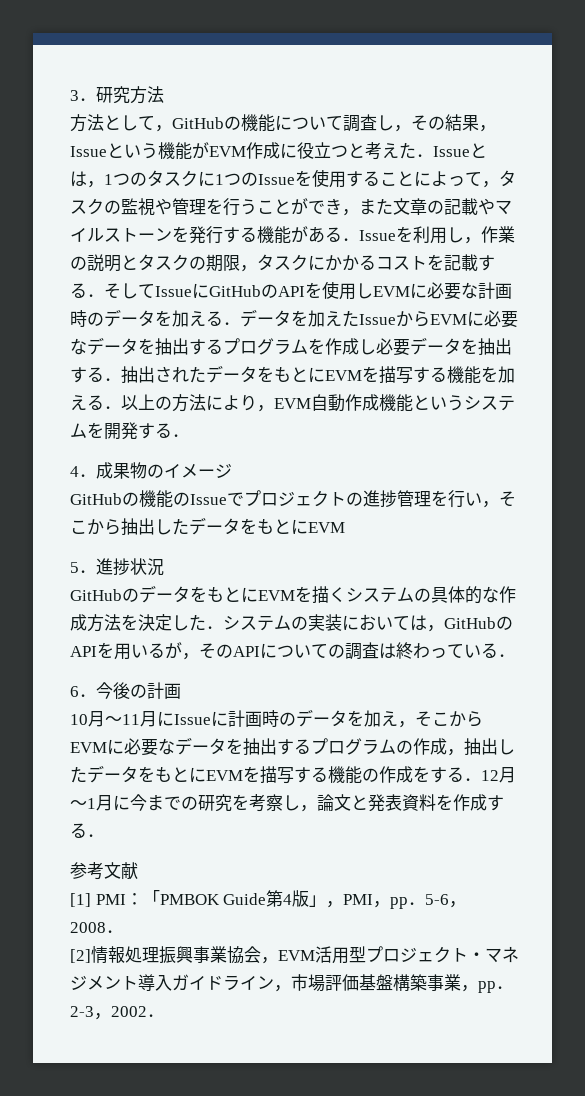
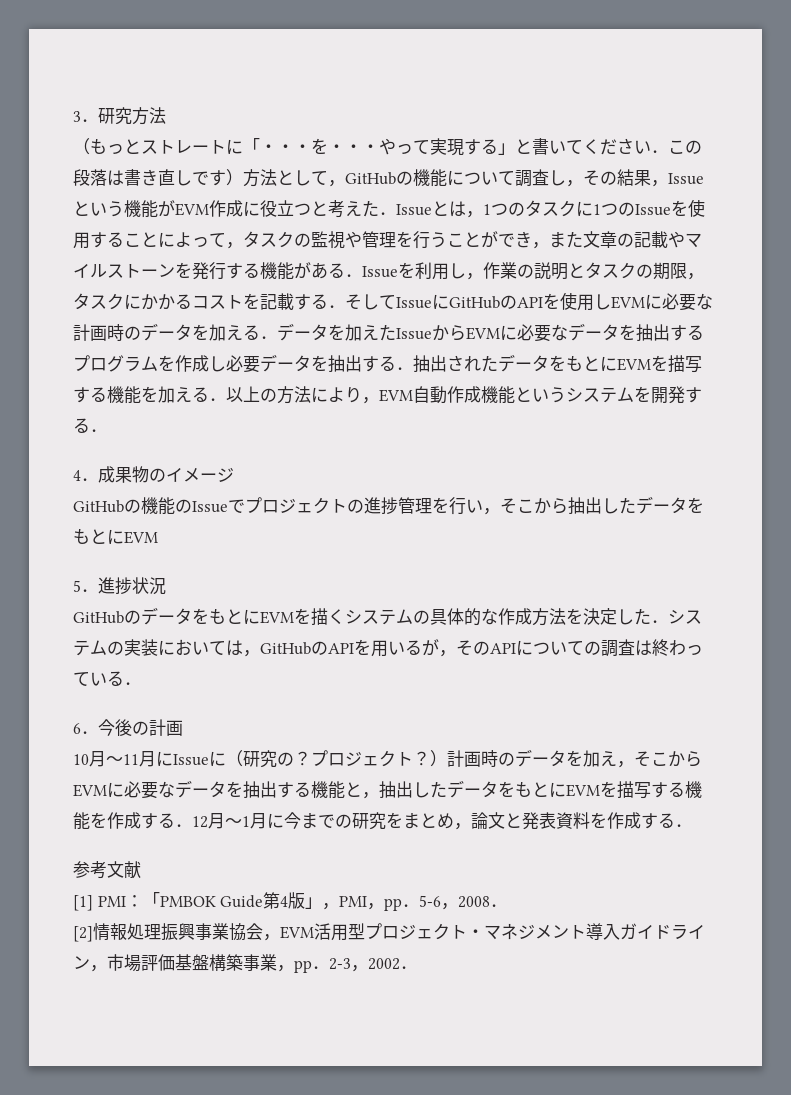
(164, 94) none -> [73,138,702,156] [73,169,243,186] （もっとストレートに「・・・を・・・やって実現する」と書いてください．この段落は書き直しです）
(228, 719) none -> [226,750,447,768] （研究の？プロジェクト？）
[311,738,447,755] プログラムの作成 -> [311,781,362,799] 機能と
[362,766,430,783] の作成を -> [90,812,141,829] を作成
[249,794,300,812] 考察し -> [403,813,454,829] まとめ

